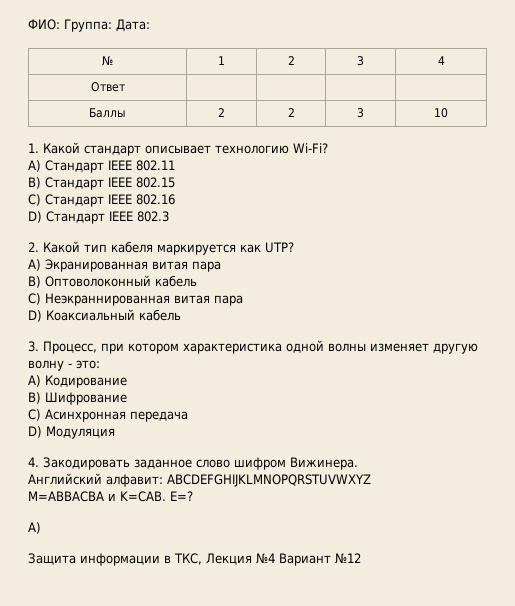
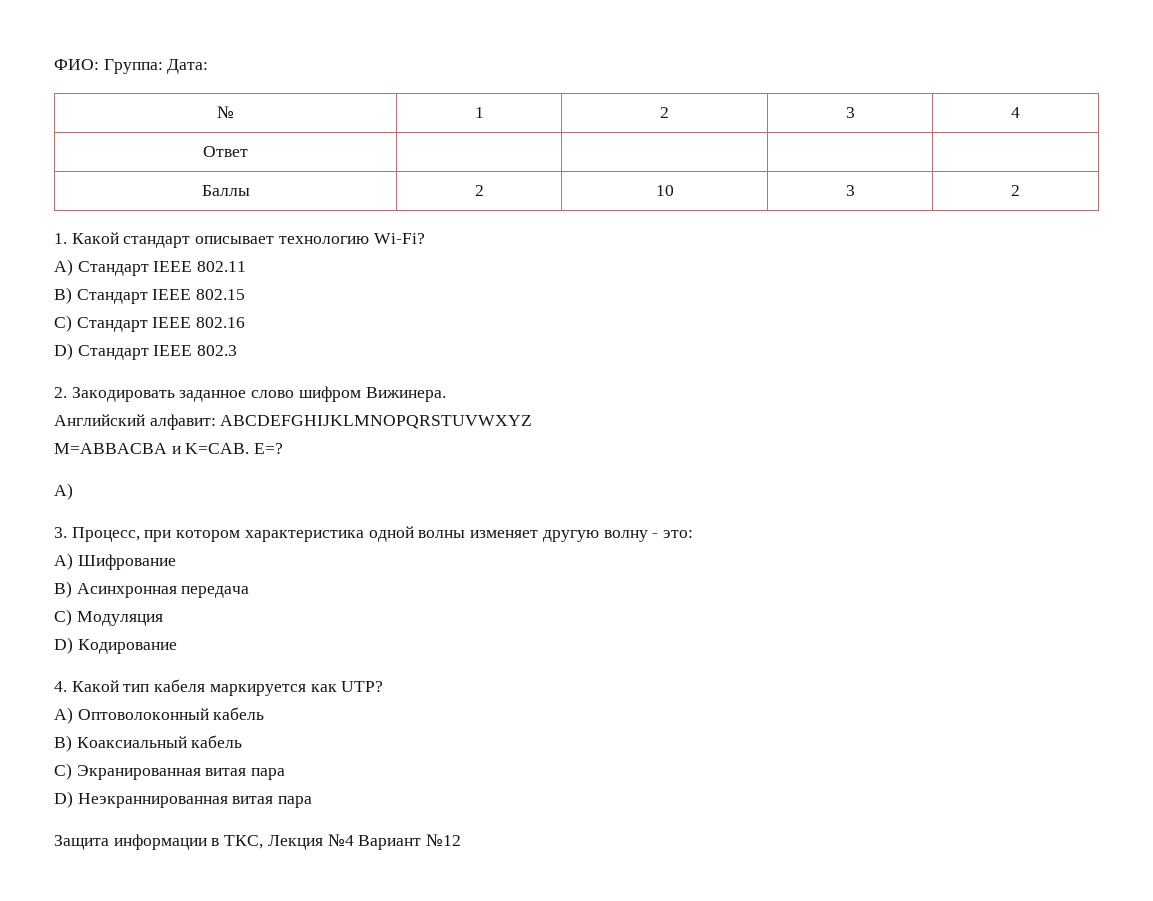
[287,108,295,117] [357,108,364,118] [434,108,448,118] 2 | 3 | 10 -> [655,185,674,196] [845,185,855,196] [1011,185,1020,196] 10 | 3 | 2
[43,241,294,255] [28,259,221,272] [28,275,197,288] [28,293,243,306] [28,309,181,322] [28,340,478,354] [28,360,100,371] [28,375,127,388] [28,392,127,405] [28,409,188,422] [28,426,115,439] [28,457,39,467] Какой тип кабеля маркируется как UTP? // A) Экранированная витая пара // B) Оптоволоконный кабель // C) Неэкраннированная витая пара // D) Коаксиальный кабель // 3. Процесс, при котором характеристика одной волны изменяет другую волну - это: // A) Кодирование // B) Шифрование // C) Асинхронная передача // D) Модуляция // 4. -> (67, 392) none
(41, 528) none -> [54,526,693,542] [54,553,176,570] [54,581,250,598] [54,609,163,626] [54,637,177,654] [54,679,384,696] [54,707,265,724] [54,735,243,752] [54,763,286,780] [54,791,313,808] // 3. Процесс, при котором характеристика одной волны изменяет другую волну - это: // A) Шифрование // B) Асинхронная передача // C) Модуляция // D) Кодирование // 4. Какой тип кабеля маркируется как UTP? // A) Оптоволоконный кабель // B) Коаксиальный кабель // C) Экранированная витая пара // D) Неэкраннированная витая пара

